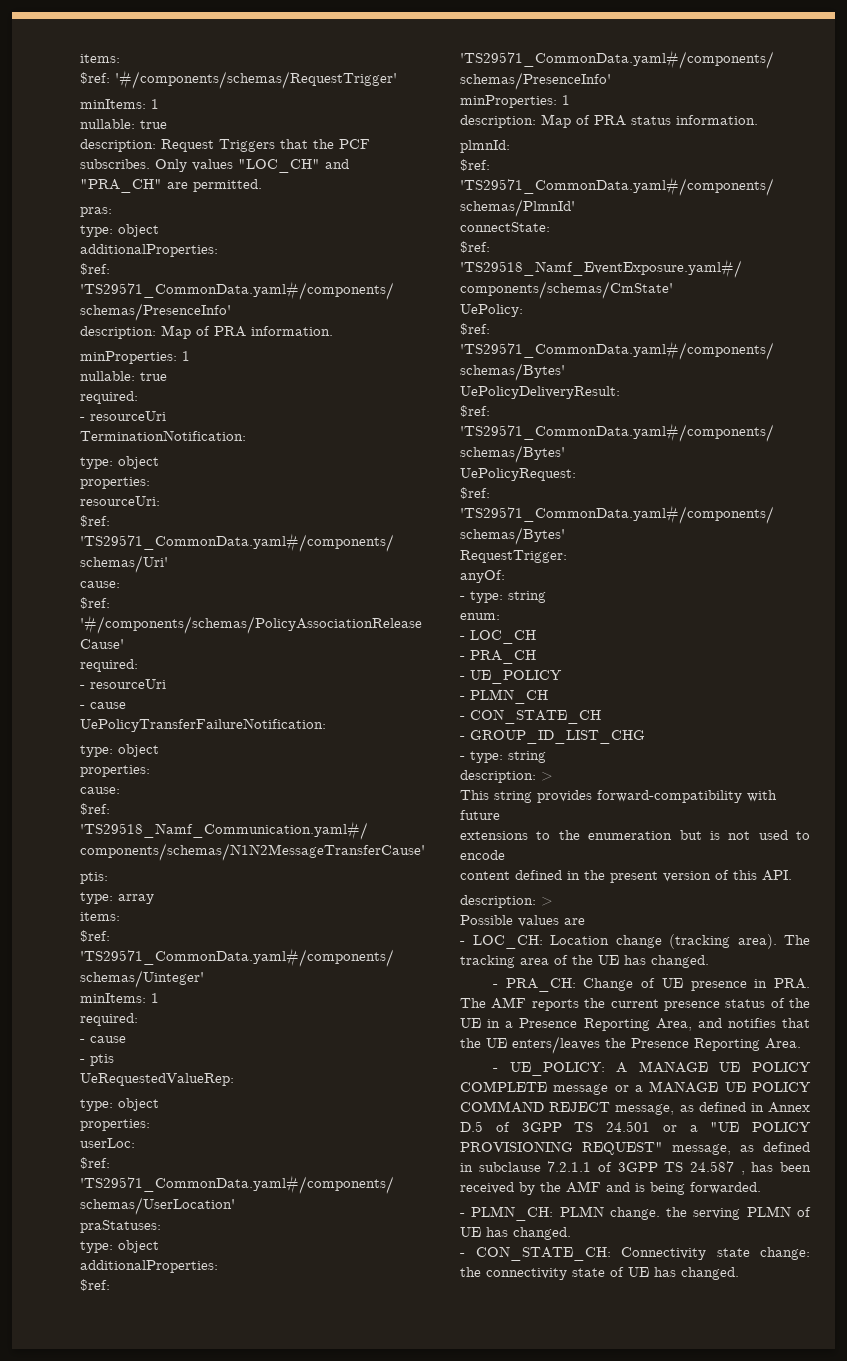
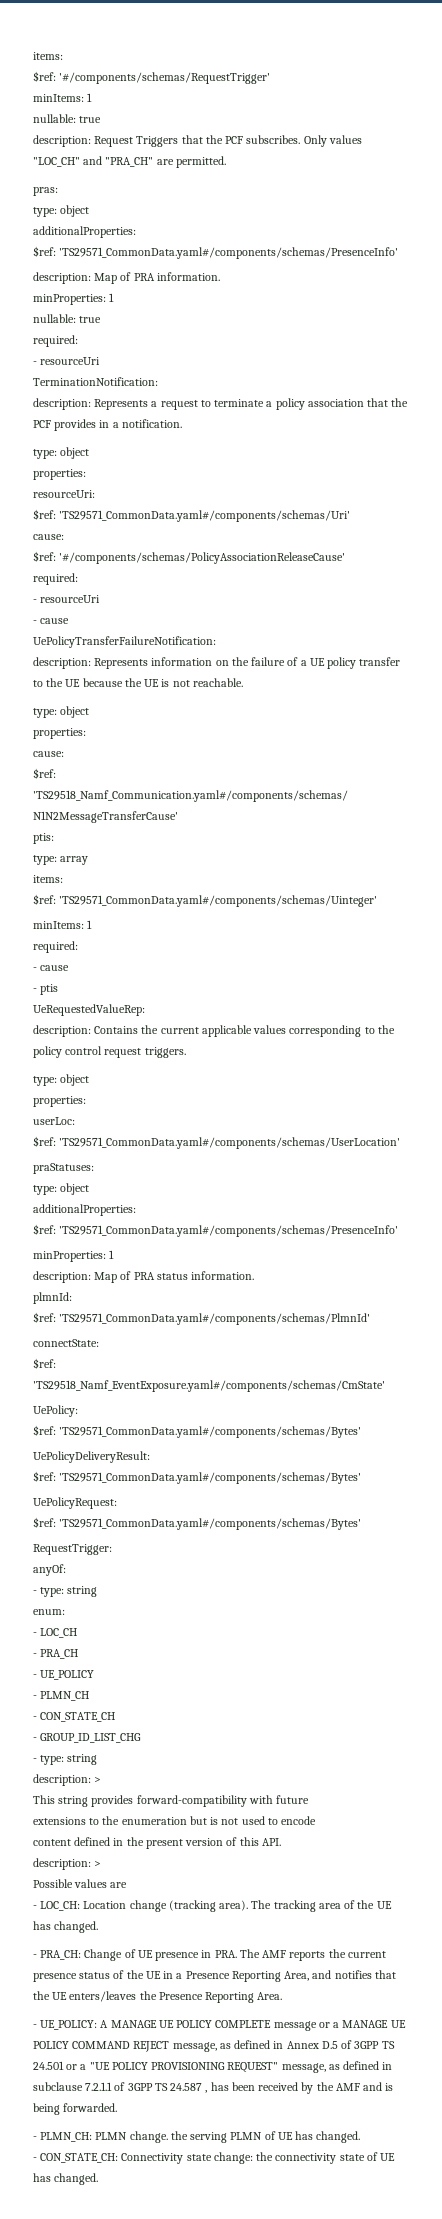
(246, 435) none -> [33,398,409,410] [33,419,182,431] // description: Represents a request to terminate a policy association that the PCF provides in a notification.
(326, 725) none -> [33,657,401,669] [33,678,243,687] // description: Represents information on the failure of a UE policy transfer to the UE because the UE is not reachable.
(234, 1079) none -> [33,1025,395,1037] [33,1046,186,1058] // description: Contains the current applicable values corresponding to the policy control request triggers.

